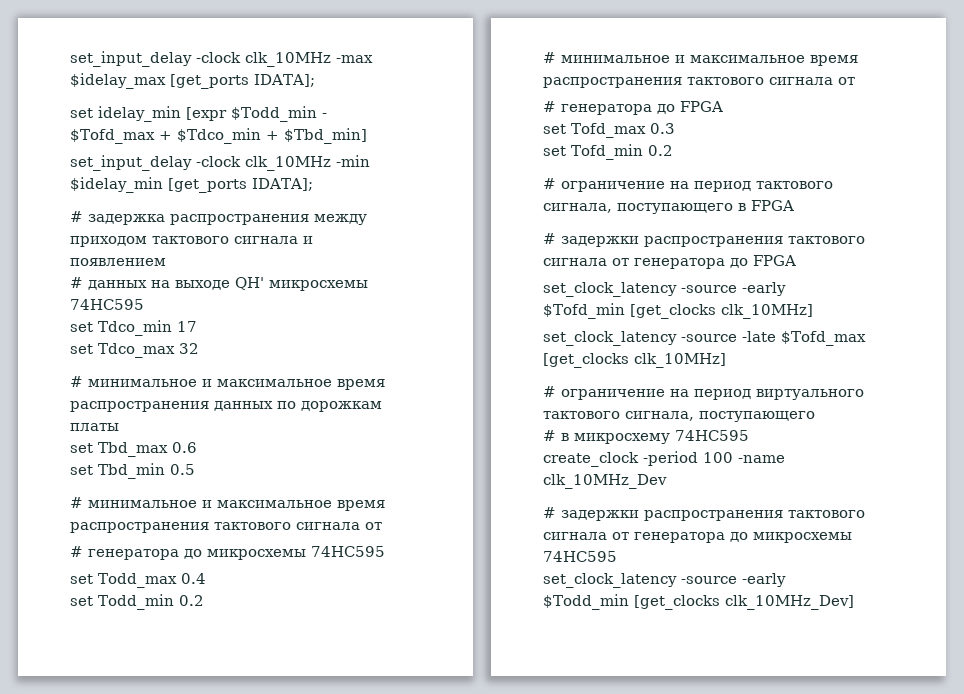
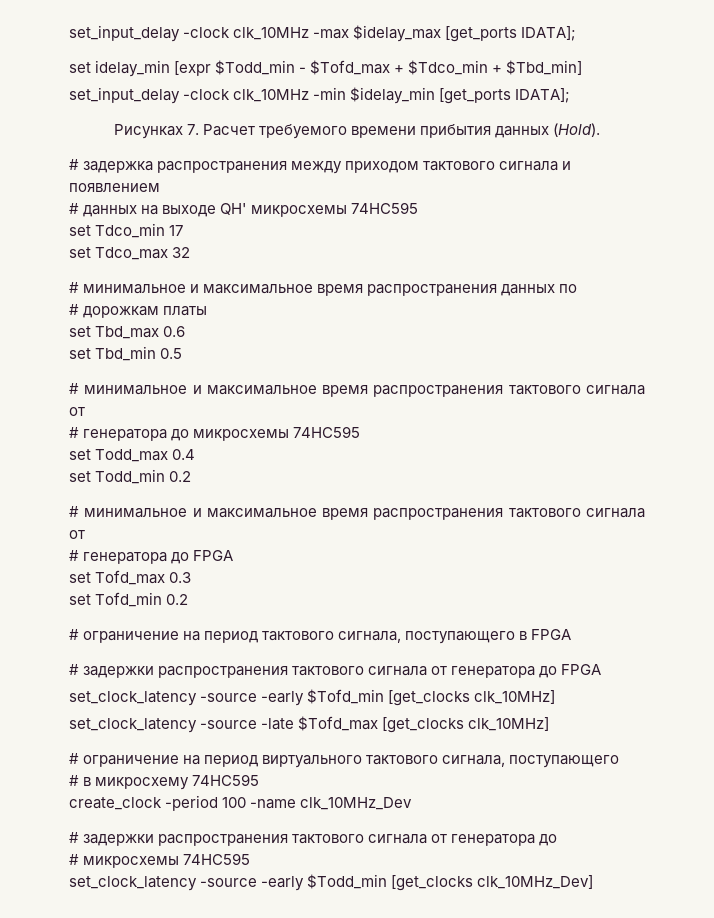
(313, 184) none -> [113,123,601,139] // Рисунках 7. Расчет требуемого времени прибытия данных (Hold).
(296, 405) none -> [69,304,79,315] // #
(748, 537) none -> [69,854,79,865] // #

